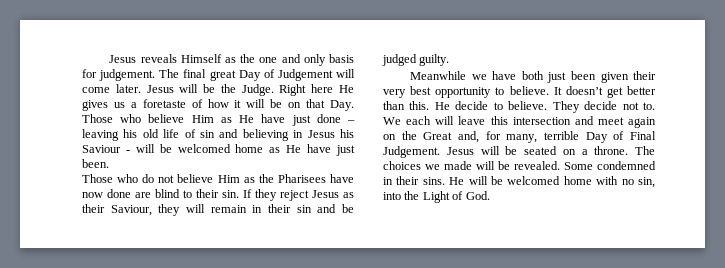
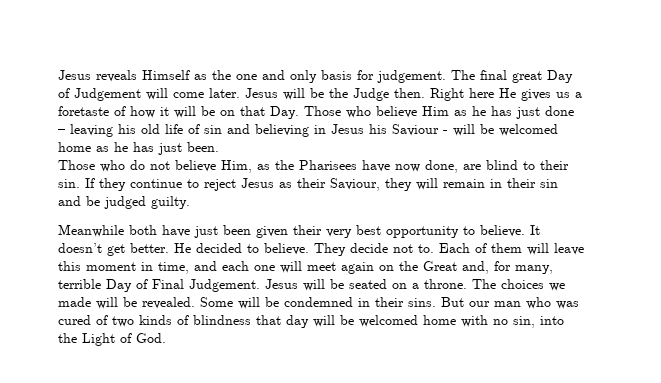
[241,84,274,96] Judge. -> [353,88,425,101] Judge then.
[239,114,286,123] He have -> [472,106,512,116] he has
[286,144,332,153] He have -> [114,142,154,152] he has
[217,175,240,183] Him -> [221,160,252,173] Him,
[107,189,131,198] done -> [425,160,458,173] done,
(277, 195) none -> [130,179,199,188] continue to
[471,71,544,80] we have both -> [129,225,190,237] both have
[627,86,656,95] [383,101,489,110] better than this. He decide -> [130,243,242,253] better. He decided
[383,116,594,125] We each will leave this intersection and -> [439,243,584,255] [58,261,302,274] Each of them will leave this moment in time, and each one will
(593, 166) none -> [238,297,279,309] will be
[449,177,465,185] He -> [441,297,579,309] [58,315,309,328] But our man who was cured of two kinds of blindness that day

